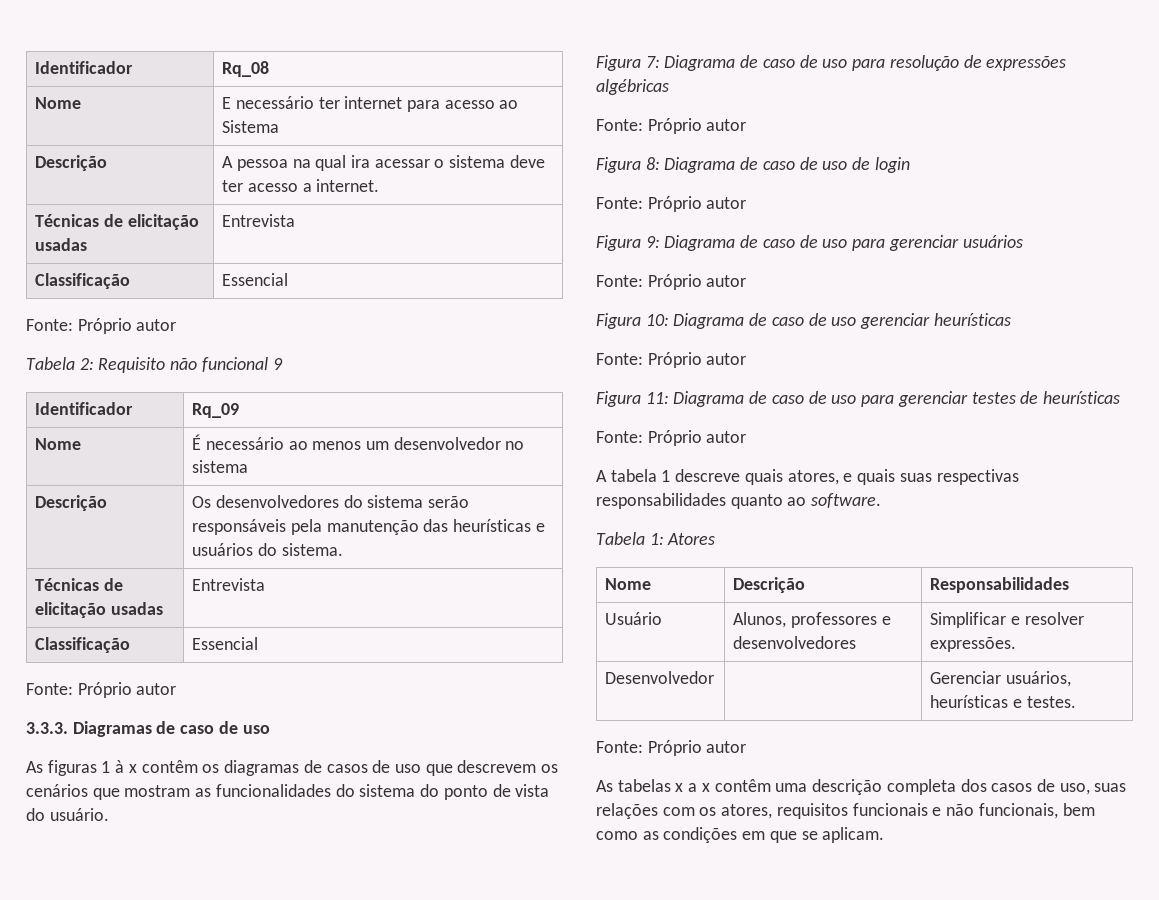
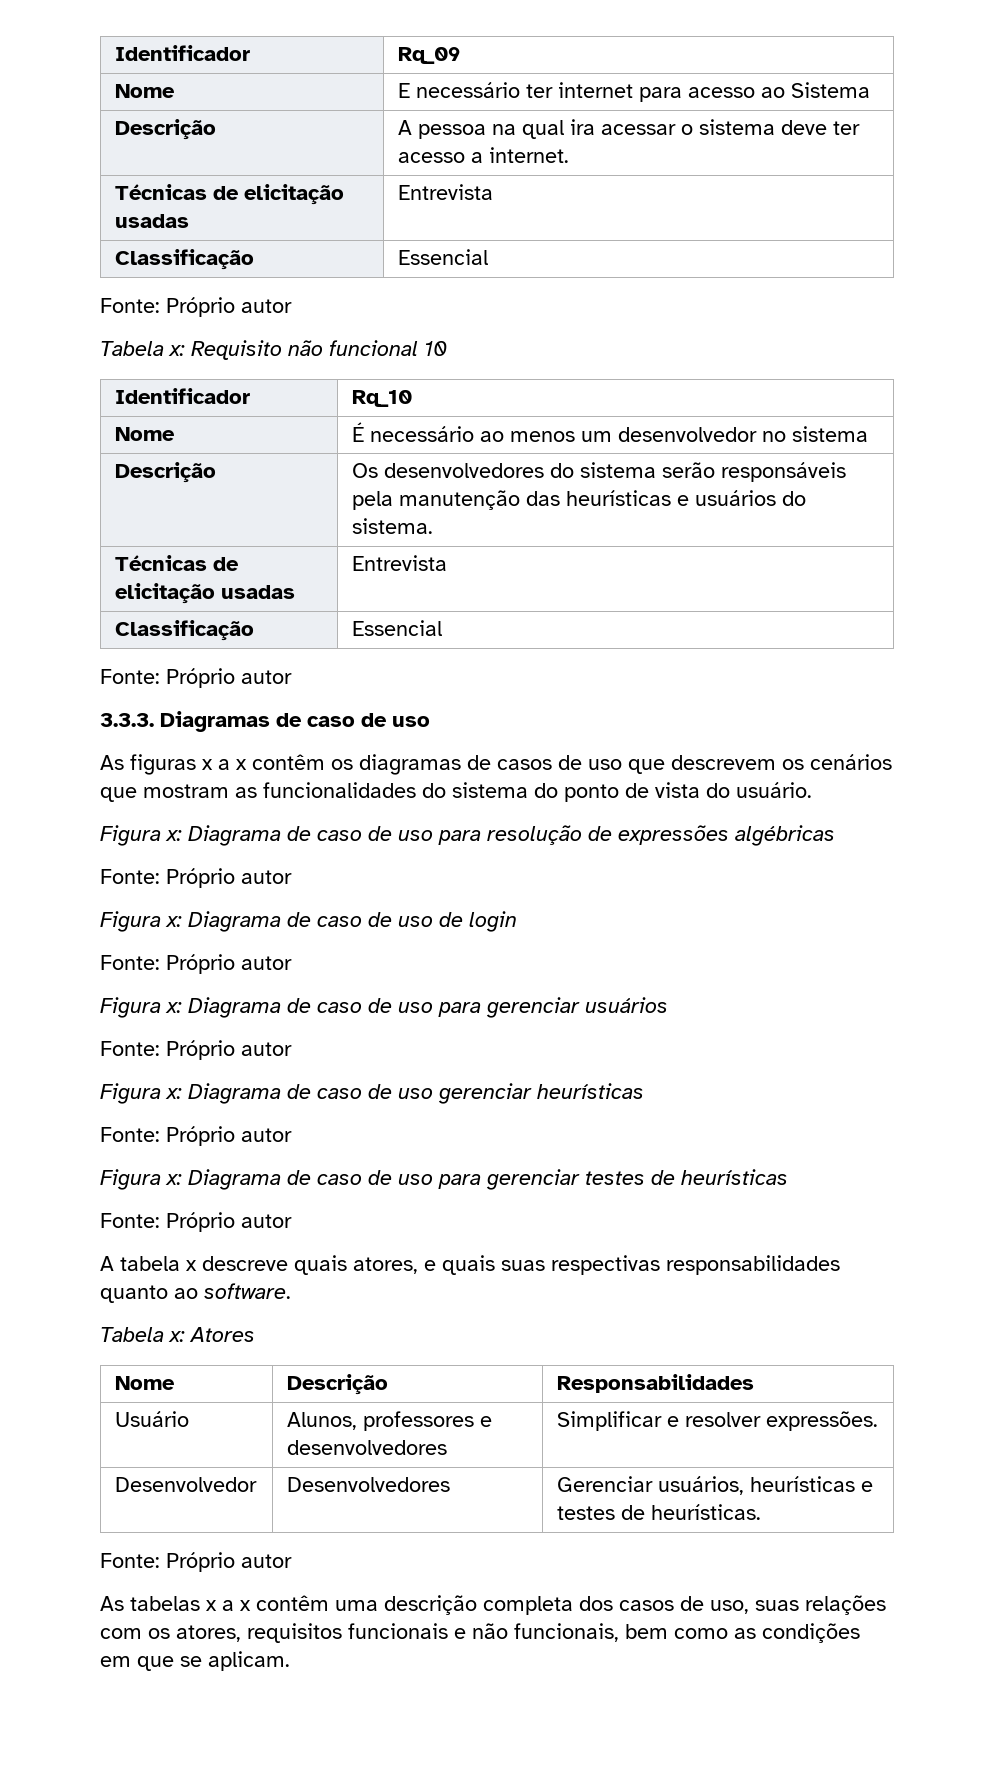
[35,61,134,74] [222,61,270,77] Identificador | Rq_08 -> [115,45,251,61] [398,47,461,64] Identificador | Rq_09
[79,358,94,370] 2: -> [168,345,185,356] x:
[272,358,283,370] [35,402,134,415] [192,403,240,418] 9 // Identificador | Rq_09 -> [424,341,447,356] [115,388,251,404] [352,390,413,407] 10 // Identificador | Rq_10
[101,760,125,773] 1 à -> [202,759,230,770] x a
[645,56,660,68] 7: -> [165,830,182,841] x:
[645,157,660,170] 8: -> [165,916,182,927] x:
[645,236,660,248] 9: -> [165,1002,182,1013] x:
[645,314,669,326] 10: -> [165,1088,182,1099] x:
[645,392,669,404] 11: -> [165,1174,182,1185] x:
[661,470,671,482] 1 -> [186,1260,197,1271] x
[649,533,664,545] 1: -> [168,1331,185,1342] x:
(715, 677) none -> [287,1477,451,1492] Desenvolvedores
[1026,696,1076,708] testes. -> [557,1504,762,1520] testes de heurísticas.

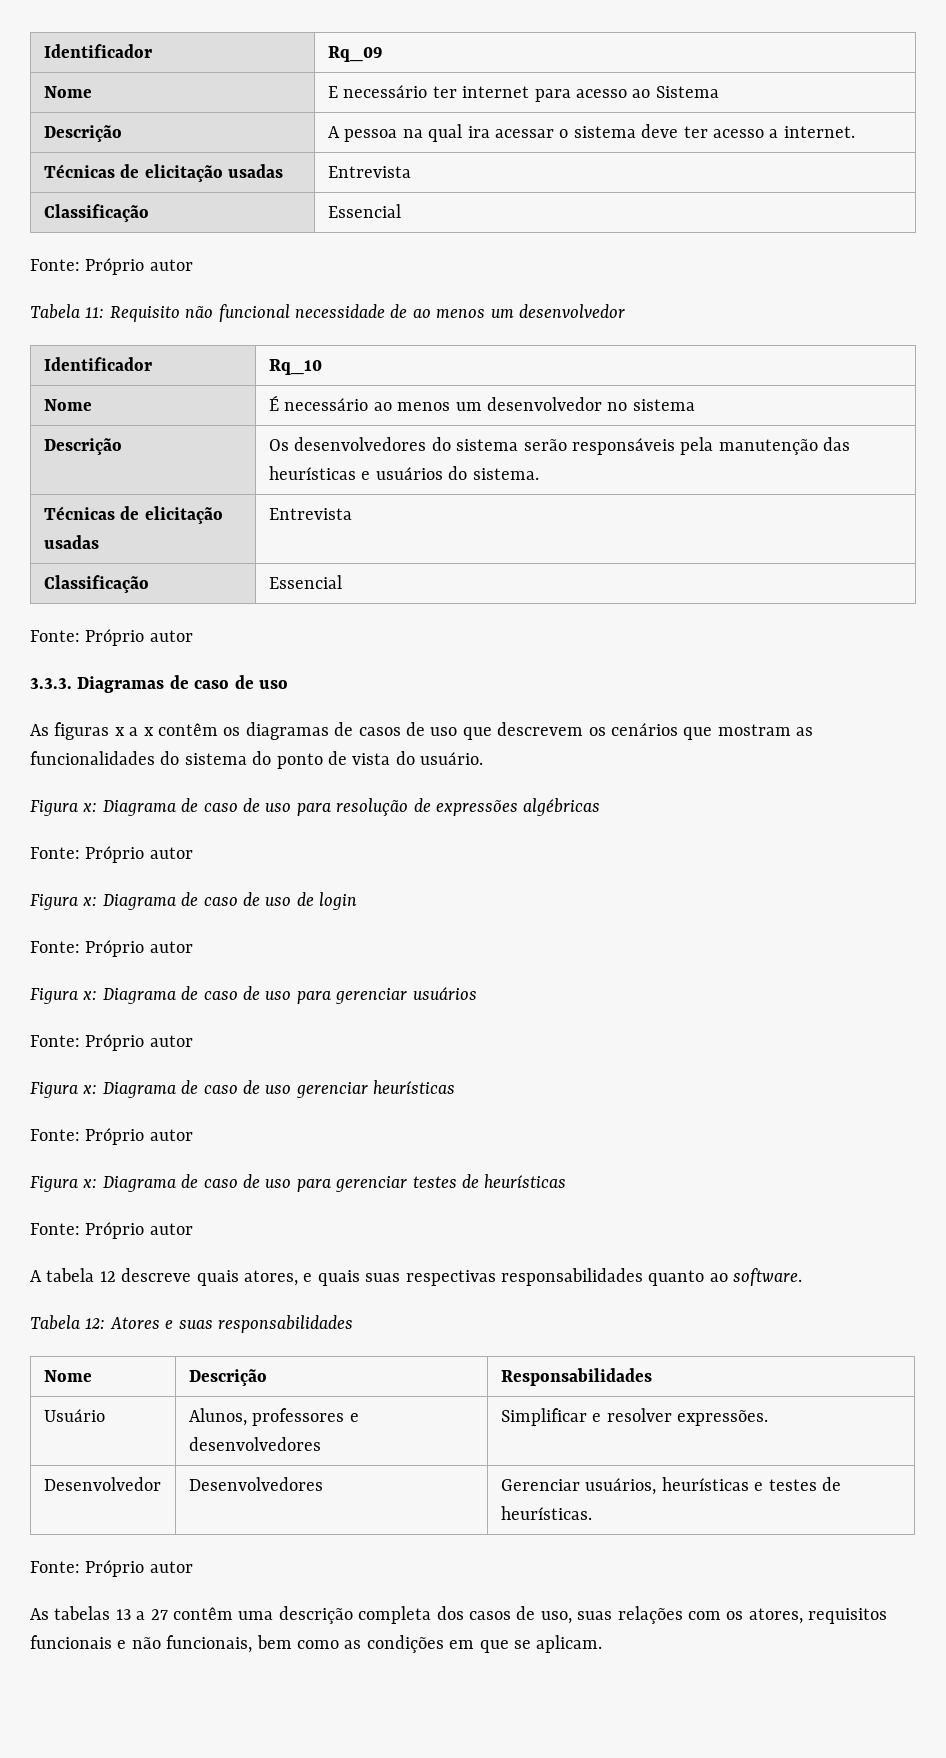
[168,345,185,356] x: -> [85,307,105,318] 11:
[424,341,447,356] 10 -> [295,304,625,318] necessidade de ao menos um desenvolvedor
[186,1260,197,1271] x -> [99,1271,116,1282] 12
[168,1331,185,1342] x: -> [85,1318,106,1329] 12:
(255, 1334) none -> [165,1315,353,1333] e suas responsabilidades
[206,1600,251,1611] x a x -> [115,1609,168,1620] 13 a 27

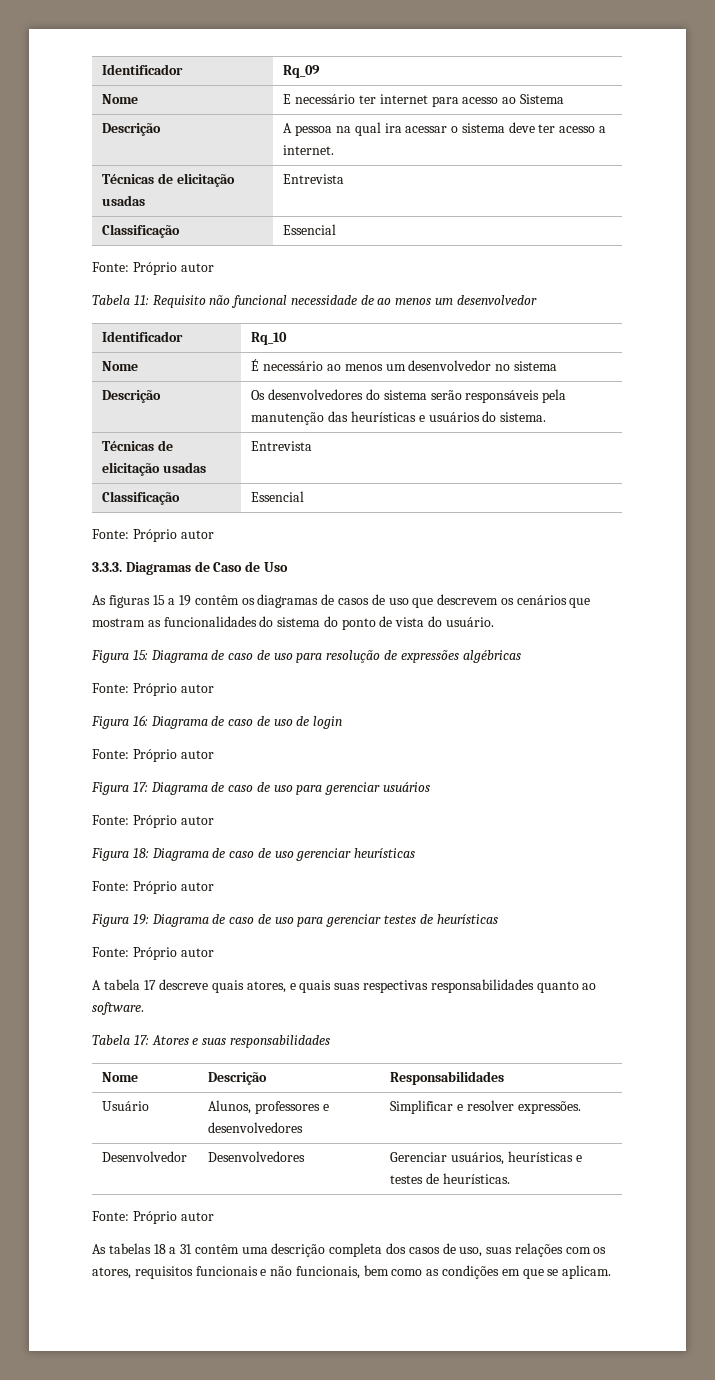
[194,675,288,689] caso de uso -> [213,561,288,572] Caso de Uso
[114,727,154,736] x a x -> [152,595,192,606] 15 a 19
[83,803,98,812] x: -> [132,650,148,660] 15:
[83,897,98,906] x: -> [132,715,148,726] 16:
[83,991,98,1000] x: -> [132,782,148,792] 17:
[83,1085,98,1094] x: -> [132,848,149,858] 18:
[83,1179,98,1188] x: -> [132,914,149,925] 19:
[99,1271,116,1282] 12 -> [143,980,156,990] 17
[85,1318,106,1329] 12: -> [133,1035,149,1045] 17:
[115,1609,168,1620] 13 a 27 -> [153,1244,193,1254] 18 a 31

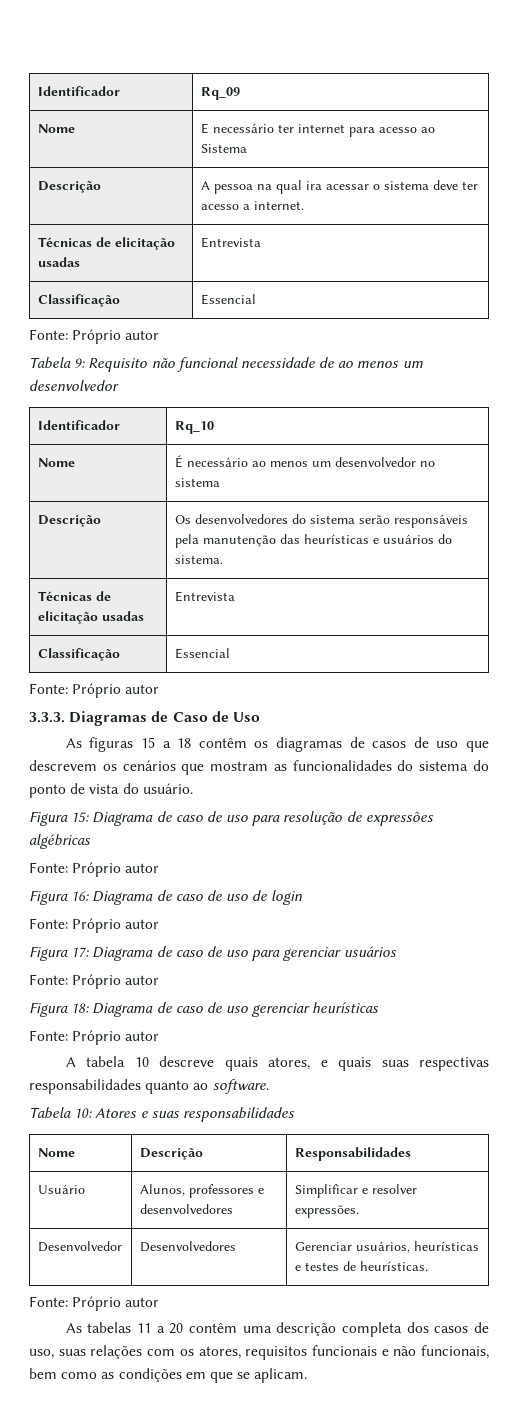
[133,295,149,305] 11: -> [74,358,86,368] 9:
[179,595,192,606] 19 -> [177,738,192,748] 18
[91,914,498,927] [92,947,214,960] // Figura 19: Diagrama de caso de uso para gerenciar testes de heurísticas // Fonte: Próprio autor -> (160, 1036) none
[143,980,156,990] 17 -> [134,1057,149,1067] 10
[133,1035,149,1045] 17: -> [74,1108,93,1118] 10:
[153,1244,193,1254] 18 a 31 -> [137,1323,184,1334] 11 a 20

